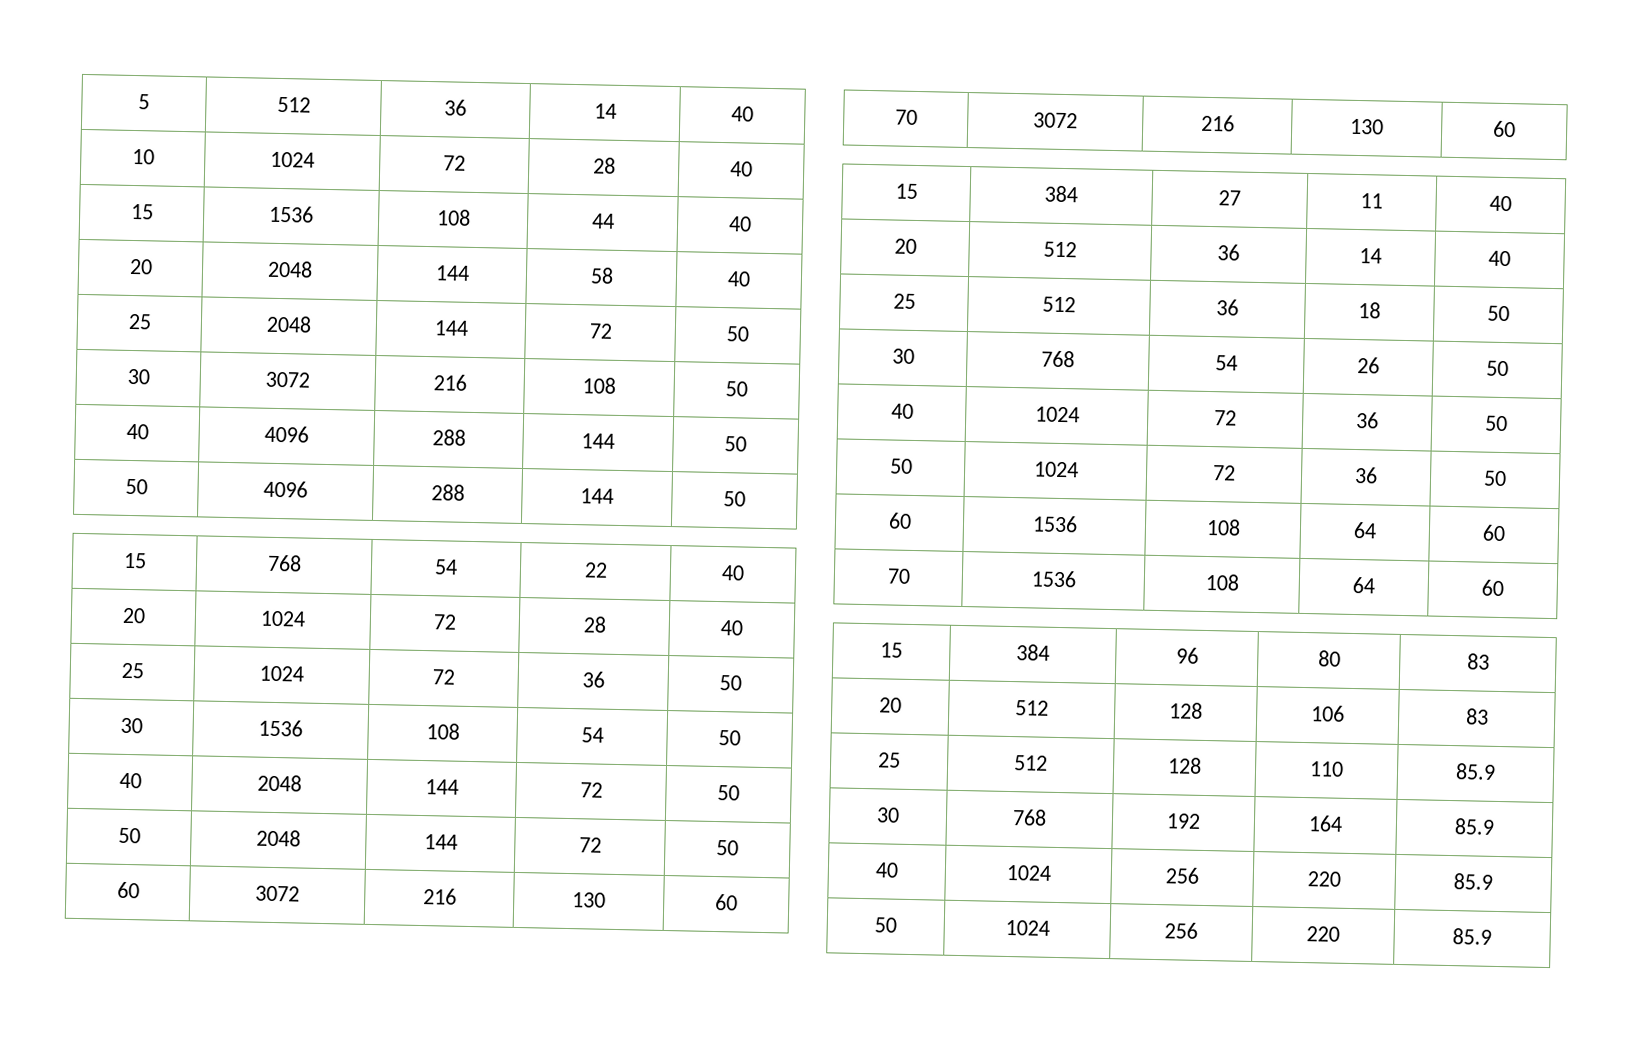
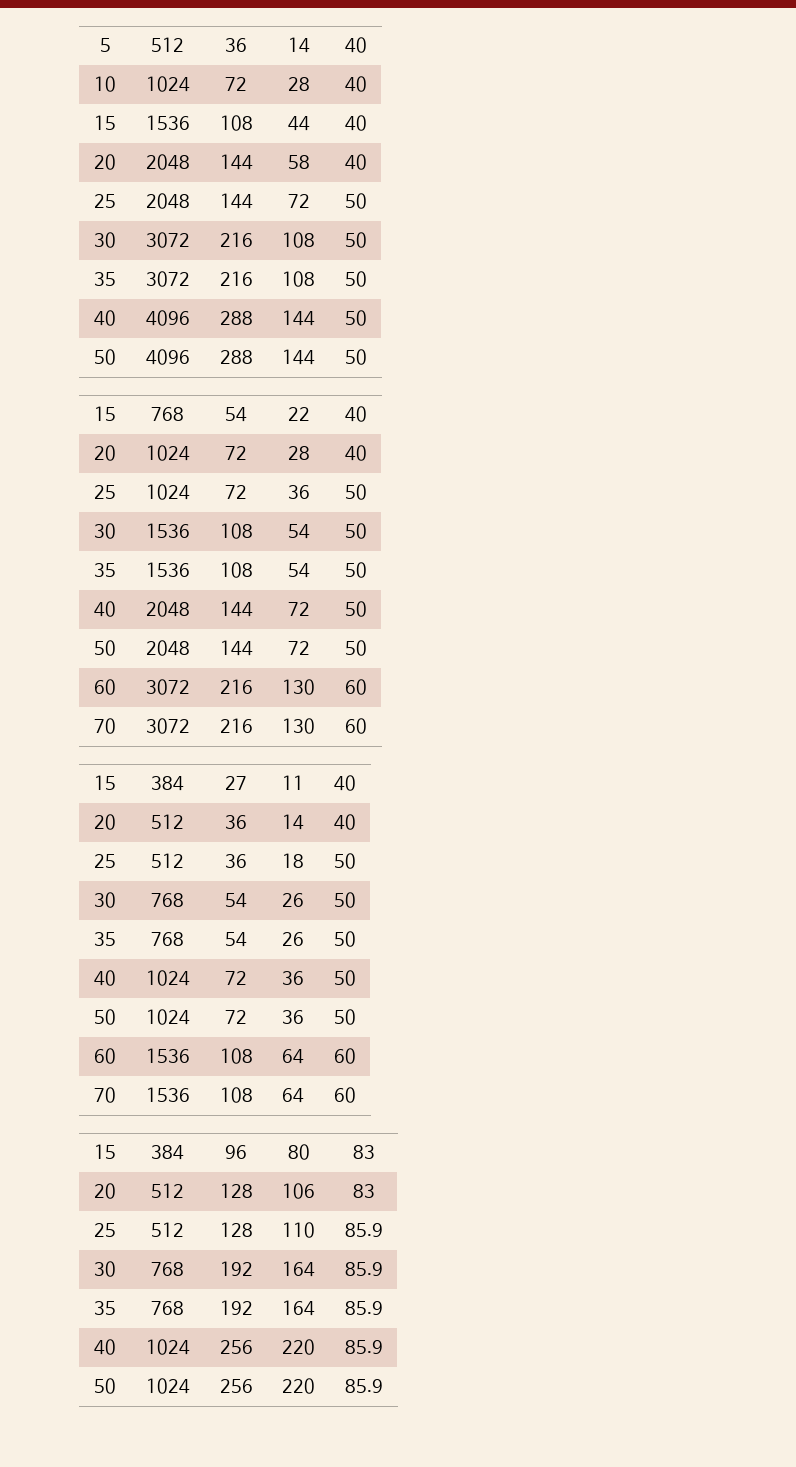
(748, 389) none -> [94,272,116,286] [145,271,190,287] [219,271,253,286] [282,271,315,287] [344,271,367,287] // 35 | 3072 | 216 | 108 | 50
(741, 738) none -> [94,563,116,577] [145,562,190,577] [219,562,253,578] [287,563,310,578] [344,562,367,578] // 35 | 1536 | 108 | 54 | 50
(1509, 368) none -> [94,932,116,946] [151,932,184,946] [225,932,247,947] [282,932,304,946] [333,931,356,947] // 35 | 768 | 54 | 26 | 50
(1495, 826) none -> [94,1301,116,1315] [151,1301,184,1315] [219,1300,253,1315] [282,1300,315,1316] [344,1301,383,1315] // 35 | 768 | 192 | 164 | 85.9

